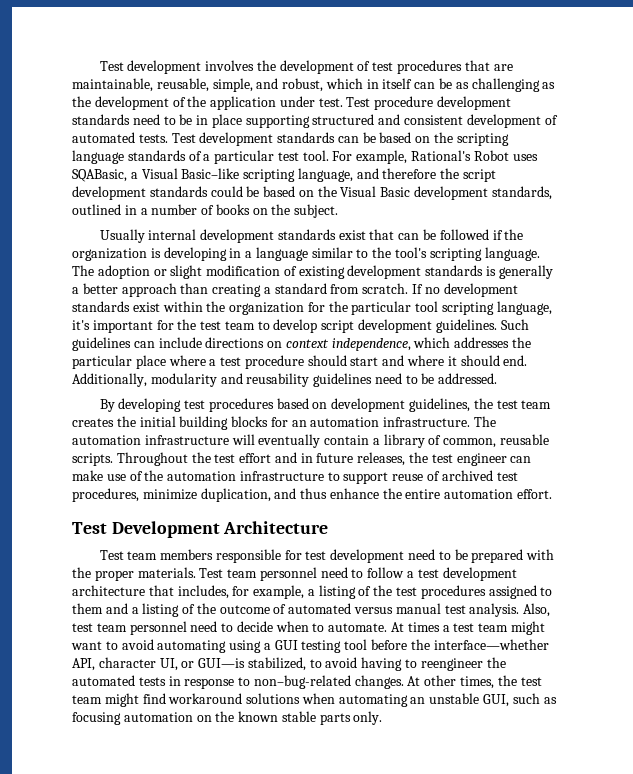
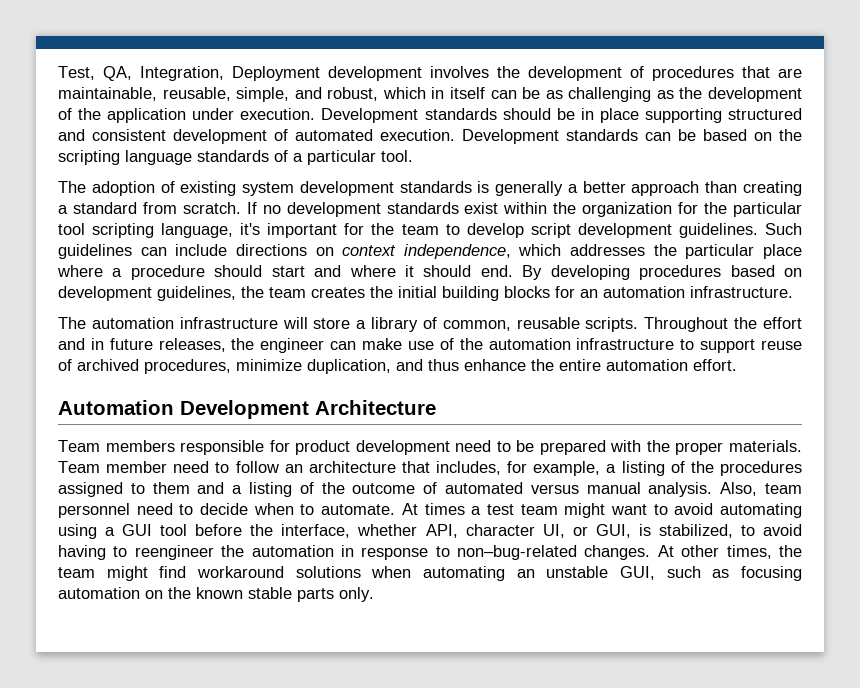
[99,61,124,71] Test -> [58,66,320,81] Test, QA, Integration, Deployment
[372,62,394,71] test -> (644, 72) none
[318,96,512,110] [72,114,176,125] test. Test procedure development standards need to -> [240,108,551,123] execution. Development standards should
[138,132,274,146] tests. Test development -> [380,129,559,144] execution. Development
[277,152,299,161] test -> (376, 157) none
[332,150,538,164] [72,168,497,182] [72,186,552,200] [72,204,339,218] [99,229,524,243] [72,247,540,261] [72,265,281,279] For example, Rational's Robot uses SQABasic, a Visual Basic–like scripting language, and therefore the script development standards could be based on the Visual Basic development standards, outlined in a number of books on the subject. // Usually internal development standards exist that can be followed if the organization is developing in a language similar to the tool's scripting language. The adoption or slight modification -> [58,181,155,196] // The adoption
(345, 272) none -> [242,182,295,196] system
[200,321,222,330] test -> (395, 229) none
[220,357,242,366] test -> (123, 272) none
[72,373,498,387] Additionally, modularity and reusability guidelines need to be addressed. // -> (513, 271) none
[184,400,206,409] test -> (630, 272) none
[496,400,518,409] test -> (264, 292) none
(471, 422) none -> (793, 292) //
[258,434,370,448] eventually contain -> [313,318,351,329] store
[214,454,236,463] test -> (758, 323) none
[431,454,453,463] test -> (255, 344) none
[496,472,518,481] test -> (139, 365) none
[72,522,107,534] Test -> [58,400,174,415] Automation
[99,550,158,560] Test team -> [58,440,100,452] Team
[305,551,327,560] test -> [295,440,351,455] product
[199,567,517,581] Test team personnel need to follow a test development -> [58,461,303,473] Team member need to follow an
[396,587,418,596] test -> (714, 467) none
[444,605,466,614] test -> (641, 488) none
[72,623,93,632] test -> (758, 489) none
[301,640,342,653] testing -> (153, 530) none
[433,639,549,650] interface—whether -> [281,524,418,538] interface, whether
[198,658,246,668] GUI—is -> [595,524,651,538] GUI, is
[72,675,166,686] automated tests -> [251,545,334,557] automation
[520,677,542,686] test -> (802, 551) none

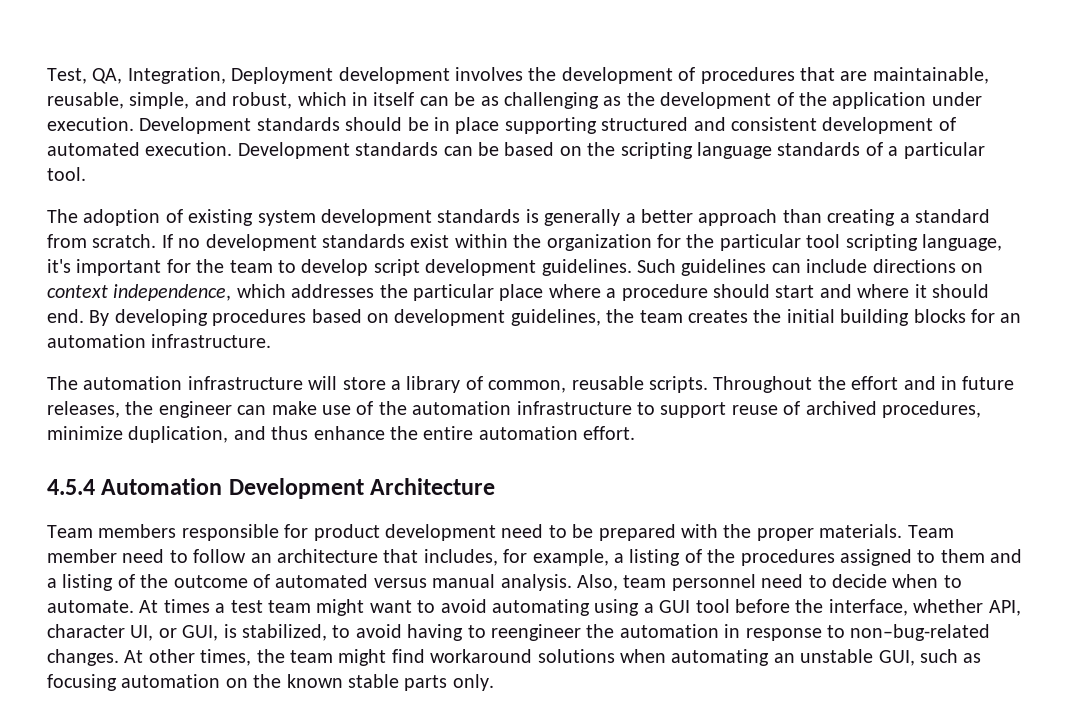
(737, 365) none -> [47,479,95,495] 4.5.4

